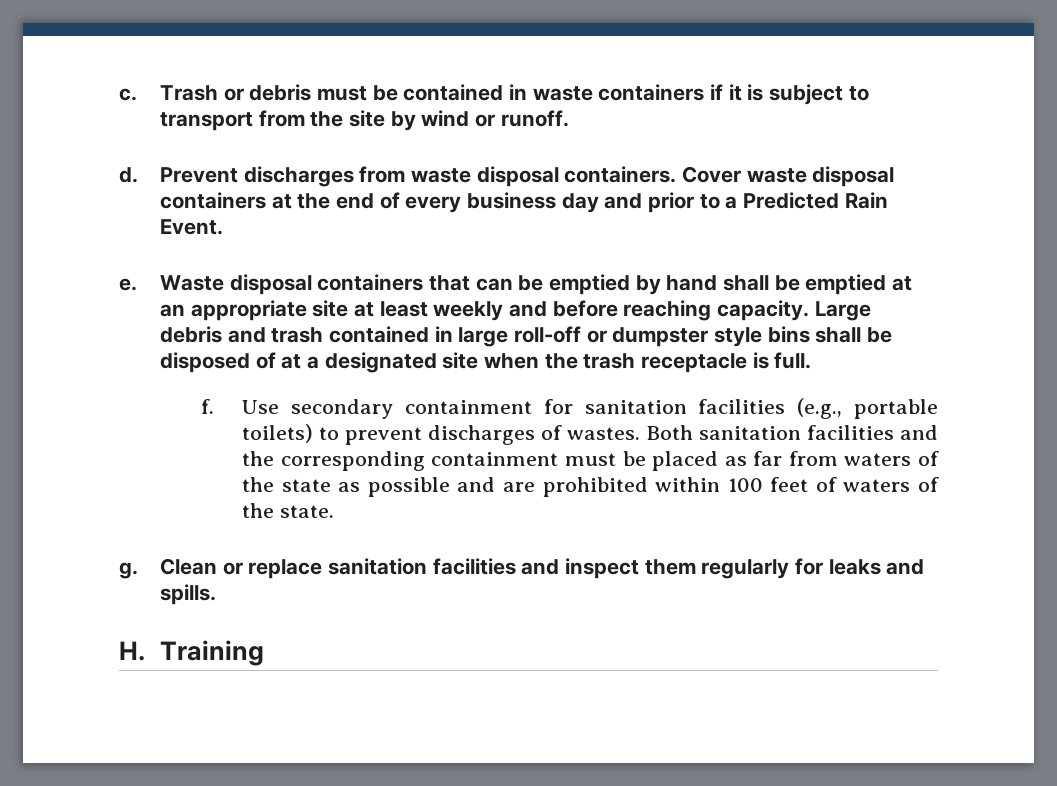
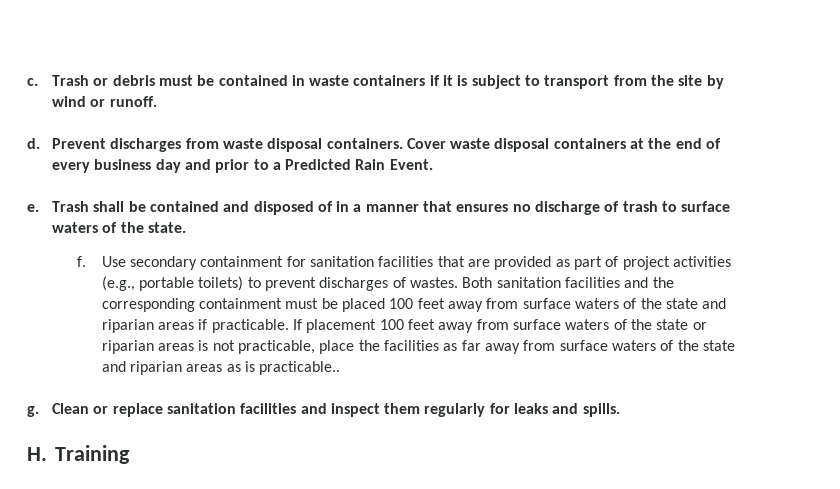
[160,274,913,295] [160,300,871,321] [160,326,893,347] [160,352,812,373] Waste disposal containers that can be emptied by hand shall be emptied at an appropriate site at least weekly and before reaching capacity. Large debris and trash contained in large roll-off or dumpster style bins shall be disposed of at a designated site when the trash receptacle is full. -> [51,201,731,215] [51,222,186,233] Trash shall be contained and disposed of in a manner that ensures no discharge of trash to surface waters of the state.
(786, 406) none -> [437,256,731,270] that are provided as part of project activities
[724,451,939,466] [242,477,939,497] [242,503,334,518] as far from waters of the state as possible and are prohibited within 100 feet of waters of the state. -> [389,298,727,312] [101,319,707,333] [101,340,735,354] [101,361,341,375] 100 feet away from surface waters of the state and riparian areas if practicable. If placement 100 feet away from surface waters of the state or riparian areas is not practicable, place the facilities as far away from surface waters of the state and riparian areas as is practicable..

